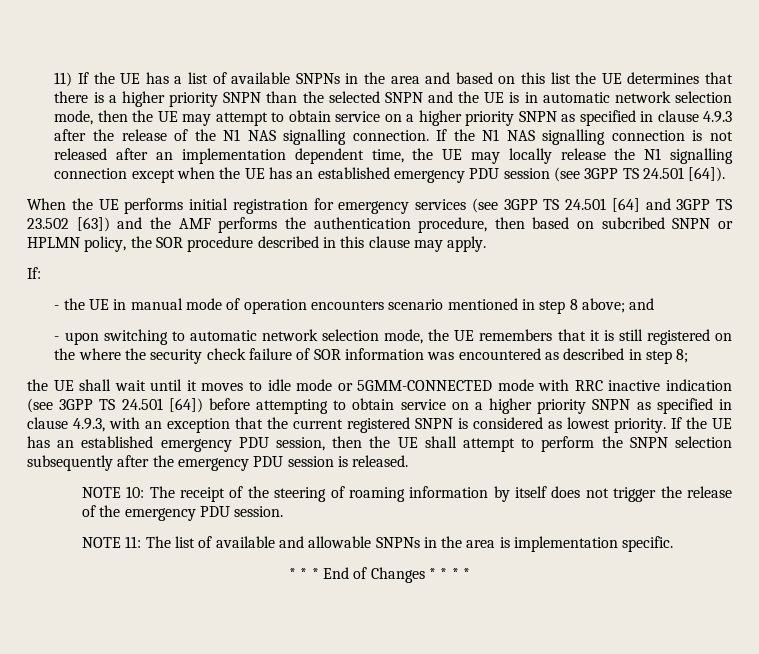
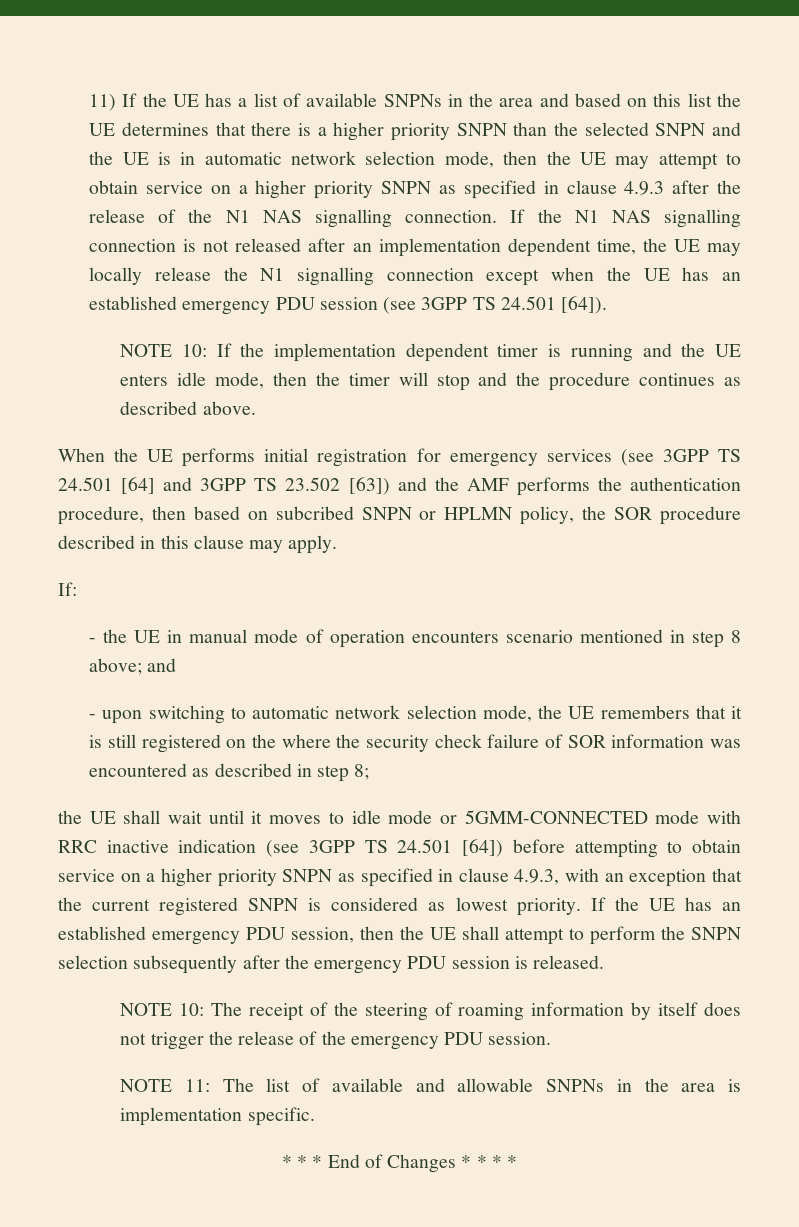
(726, 174) none -> [120,343,741,362] [120,372,741,391] [120,401,256,415] // NOTE 10: If the implementation dependent timer is running and the UE enters idle mode, then the timer will stop and the procedure continues as described above.

